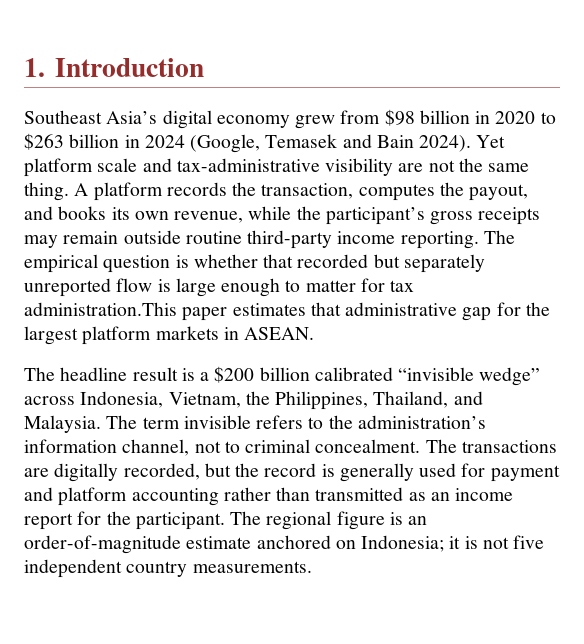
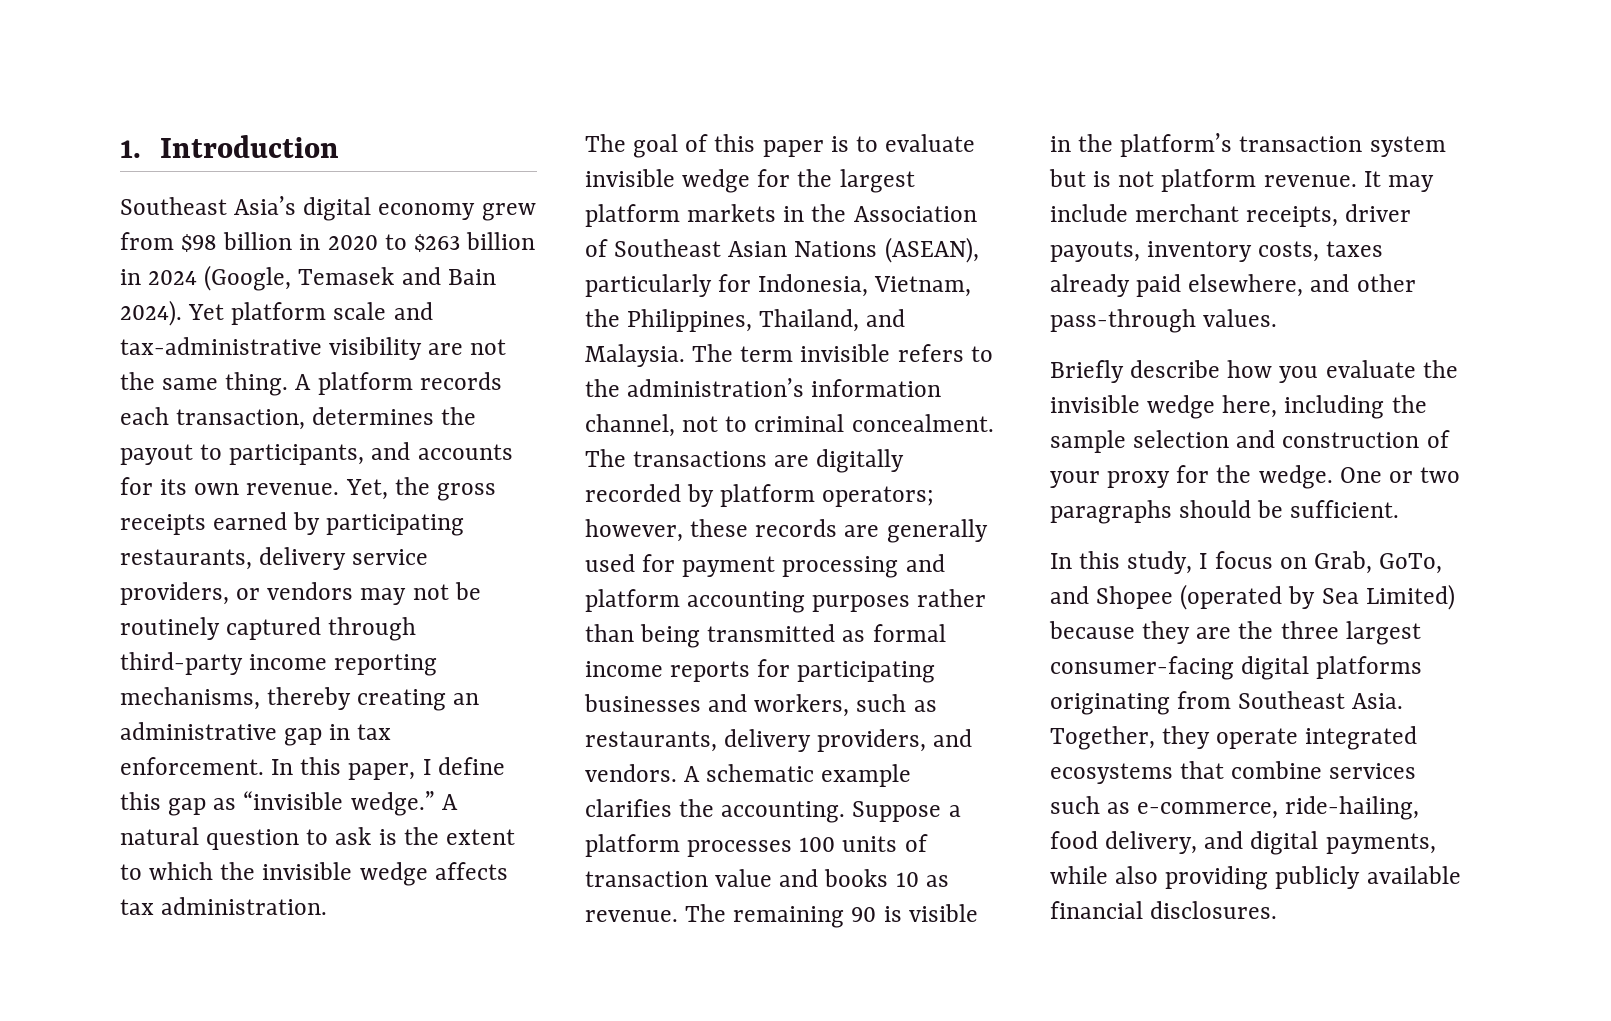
[232,182,529,201] [24,206,541,225] [24,230,515,249] [24,254,485,273] [24,278,415,297] [24,302,492,321] the transaction, computes the payout, and books its own revenue, while the participant’s gross receipts may remain outside routine third-party income reporting. The empirical question is whether that recorded but separately unreported flow is large enough to matter for tax administration.This paper estimates that administrative gap -> [120,407,477,430] [120,442,513,465] [120,477,496,501] [120,512,465,536] [120,547,429,570] [120,582,481,605] [120,617,417,641] [120,652,438,676] [120,687,480,711] [120,722,392,746] [120,757,505,780] [120,791,458,816] [120,827,515,850] [120,862,508,886] [120,897,328,915] [585,134,976,158] [585,169,751,193] each transaction, determines the payout to participants, and accounts for its own revenue. Yet, the gross receipts earned by participating restaurants, delivery service providers, or vendors may not be routinely captured through third-party income reporting mechanisms, thereby creating an administrative gap in tax enforcement. In this paper, I define this gap as “invisible wedge.” A natural question to ask is the extent to which the invisible wedge affects tax administration. // The goal of this paper is to evaluate invisible wedge
[244,327,315,340] [24,366,541,386] [24,396,75,405] ASEAN. // The headline result is a $200 billion calibrated “invisible wedge” across -> [811,204,977,222] [585,237,979,263] [585,274,752,297] the Association of Southeast Asian Nations (ASEAN), particularly for
[123,463,335,480] recorded, but the record is -> [585,484,935,507] [585,519,880,542] recorded by platform operators; however, these records are
(560, 473) none -> [782,556,899,578] processing
(219, 497) none -> [812,595,911,612] purposes
(311, 494) none -> [640,624,701,648] being
[430,488,514,501] [24,511,428,530] [24,535,545,554] [24,559,312,578] an income report for the participant. The regional figure is an order-of-magnitude estimate anchored on Indonesia; it is not five independent country measurements. -> [872,624,946,642] [585,659,936,683] [584,694,937,717] [585,729,973,752] [585,764,912,787] [585,799,961,823] [585,834,928,857] [585,869,949,887] [585,904,978,928] [1050,133,1446,157] [1049,169,1434,192] [1050,204,1412,227] [1050,241,1384,262] [1050,274,1416,297] [1050,309,1278,333] [1050,360,1458,383] [1050,395,1427,419] [1050,430,1450,453] [1050,465,1461,489] [1050,500,1400,524] [1050,551,1443,574] [1050,584,1455,610] [1049,621,1421,645] [1050,656,1423,680] [1050,691,1404,715] [1050,726,1418,750] [1050,761,1417,784] [1050,796,1420,820] [1050,831,1436,855] [1050,866,1461,890] [1050,901,1278,919] formal income reports for participating businesses and workers, such as restaurants, delivery providers, and vendors. A schematic example clarifies the accounting. Suppose a platform processes 100 units of transaction value and books 10 as revenue. The remaining 90 is visible in the platform’s transaction system but is not platform revenue. It may include merchant receipts, driver payouts, inventory costs, taxes already paid elsewhere, and other pass-through values. // Briefly describe how you evaluate the invisible wedge here, including the sample selection and construction of your proxy for the wedge. One or two paragraphs should be sufficient. // In this study, I focus on Grab, GoTo, and Shopee (operated by Sea Limited) because they are the three largest consumer-facing digital platforms originating from Southeast Asia. Together, they operate integrated ecosystems that combine services such as e-commerce, ride-hailing, food delivery, and digital payments, while also providing publicly available financial disclosures.

